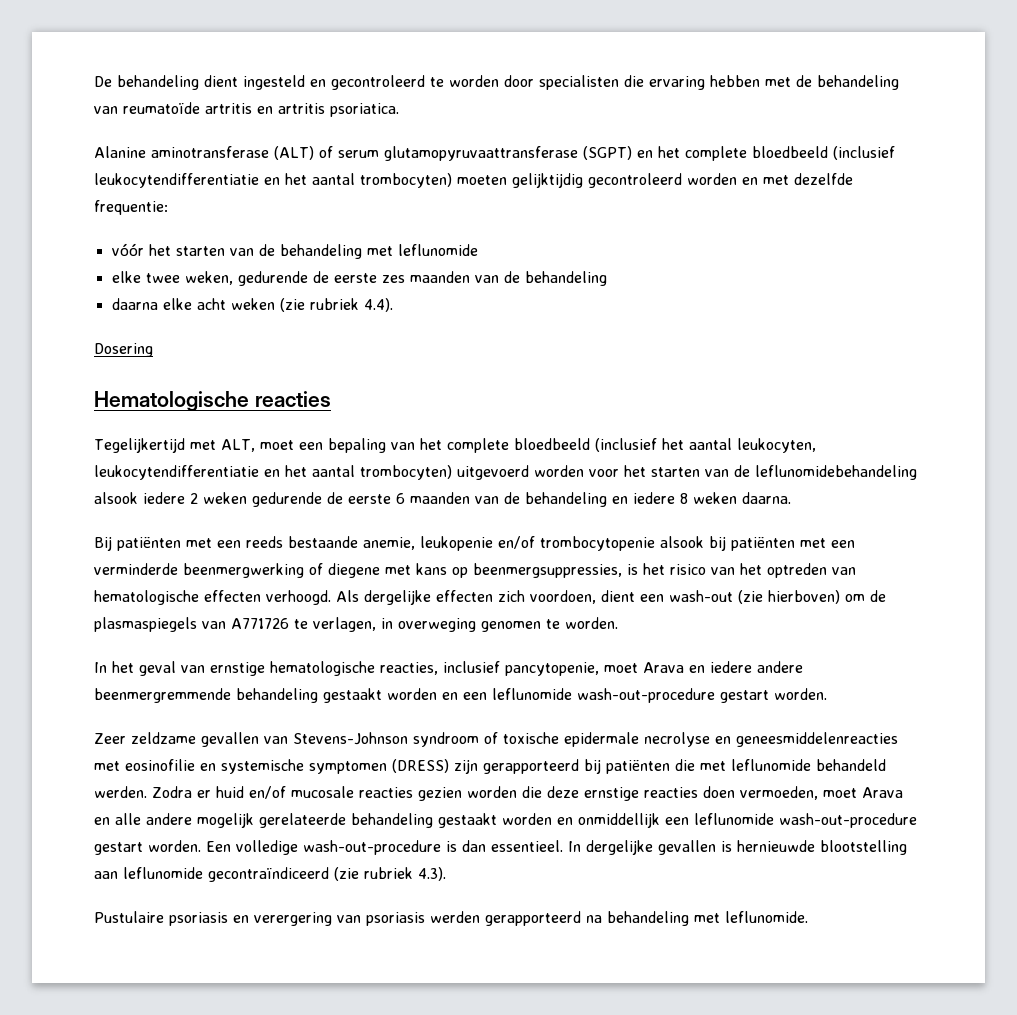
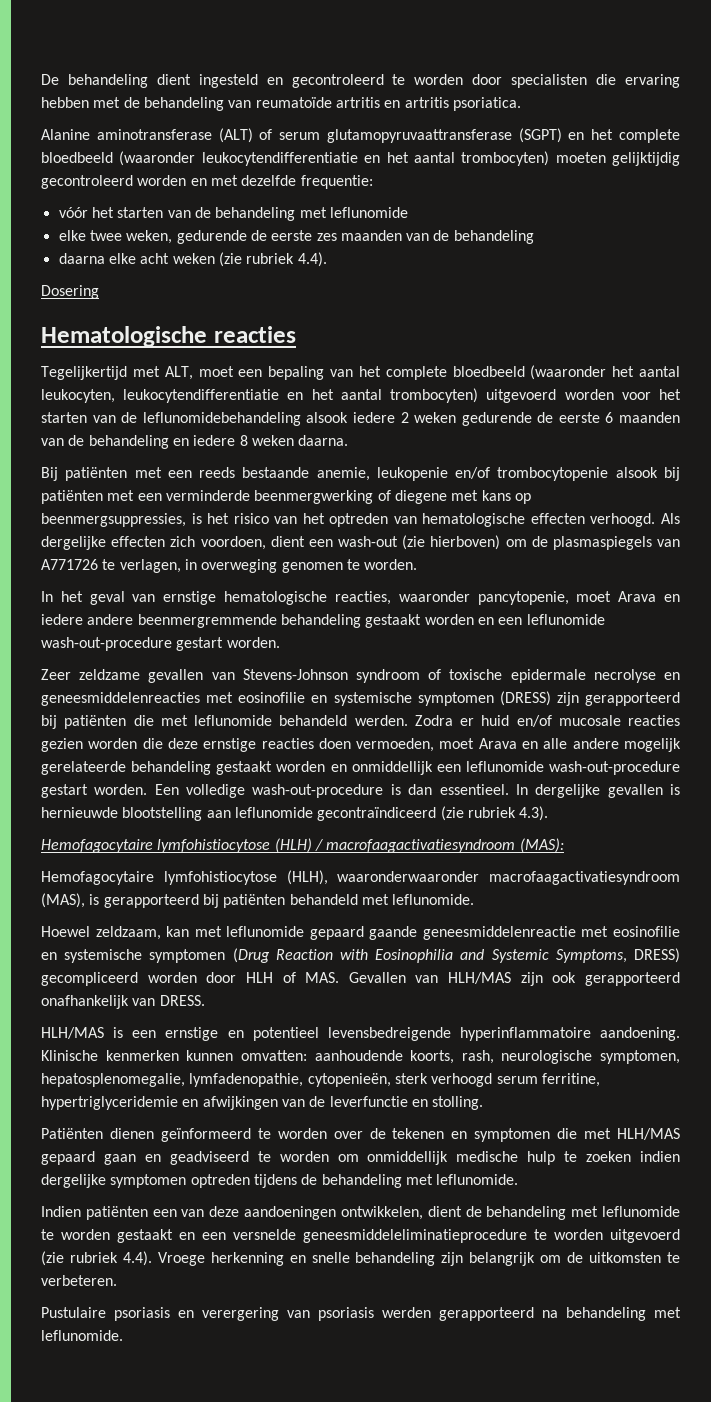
[832,146,895,160] (inclusief -> [119,151,196,166] (waaronder
[594,438,657,452] (inclusief -> [530,365,607,380] (waaronder
[443,661,500,673] inclusief -> [398,591,470,602] waaronder
(446, 874) none -> [41,838,564,853] [41,870,680,885] [41,893,475,908] [41,926,680,940] [41,948,681,963] [41,972,680,986] [41,995,205,1009] [41,1027,680,1041] [41,1050,680,1064] [41,1073,600,1087] [41,1096,484,1110] [41,1128,680,1142] [41,1151,680,1165] [41,1174,519,1188] [41,1206,680,1220] [41,1229,680,1243] [41,1251,680,1266] [41,1275,117,1286] // Hemofagocytaire lymfohistiocytose (HLH) / macrofaagactivatiesyndroom (MAS): // Hemofagocytaire lymfohistiocytose (HLH), waaronderwaaronder macrofaagactivatiesyndroom (MAS), is gerapporteerd bij patiënten behandeld met leflunomide. // Hoewel zeldzaam, kan met leflunomide gepaard gaande geneesmiddelenreactie met eosinofilie en systemische symptomen (Drug Reaction with Eosinophilia and Systemic Symptoms, DRESS) gecompliceerd worden door HLH of MAS. Gevallen van HLH/MAS zijn ook gerapporteerd onafhankelijk van DRESS. // HLH/MAS is een ernstige en potentieel levensbedreigende hyperinflammatoire aandoening. Klinische kenmerken kunnen omvatten: aanhoudende koorts, rash, neurologische symptomen, hepatosplenomegalie, lymfadenopathie, cytopenieën, sterk verhoogd serum ferritine, hypertriglyceridemie en afwijkingen van de leverfunctie en stolling. // Patiënten dienen geïnformeerd te worden over de tekenen en symptomen die met HLH/MAS gepaard gaan en geadviseerd te worden om onmiddellijk medische hulp te zoeken indien dergelijke symptomen optreden tijdens de behandeling met leflunomide. // Indien patiënten een van deze aandoeningen ontwikkelen, dient de behandeling met leflunomide te worden gestaakt en een versnelde geneesmiddeleliminatieprocedure te worden uitgevoerd (zie rubriek 4.4). Vroege herkenning en snelle behandeling zijn belangrijk om de uitkomsten te verbeteren.

